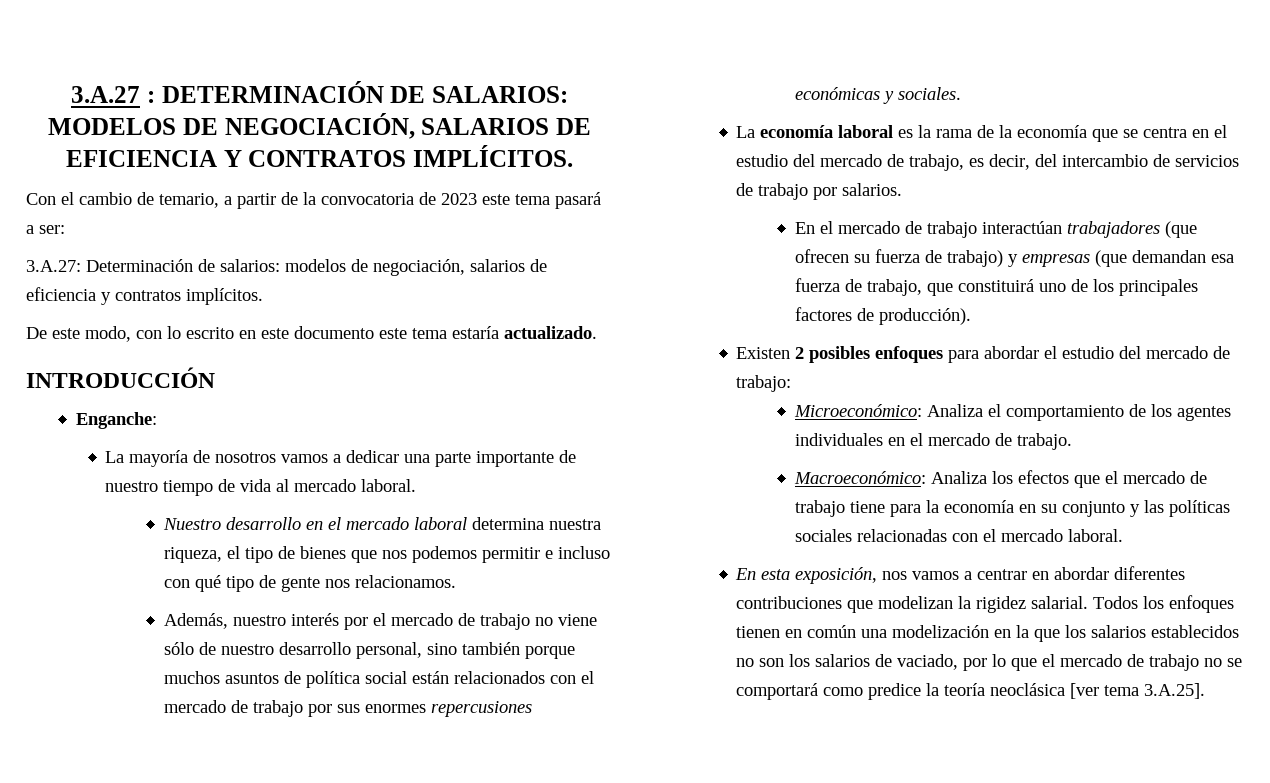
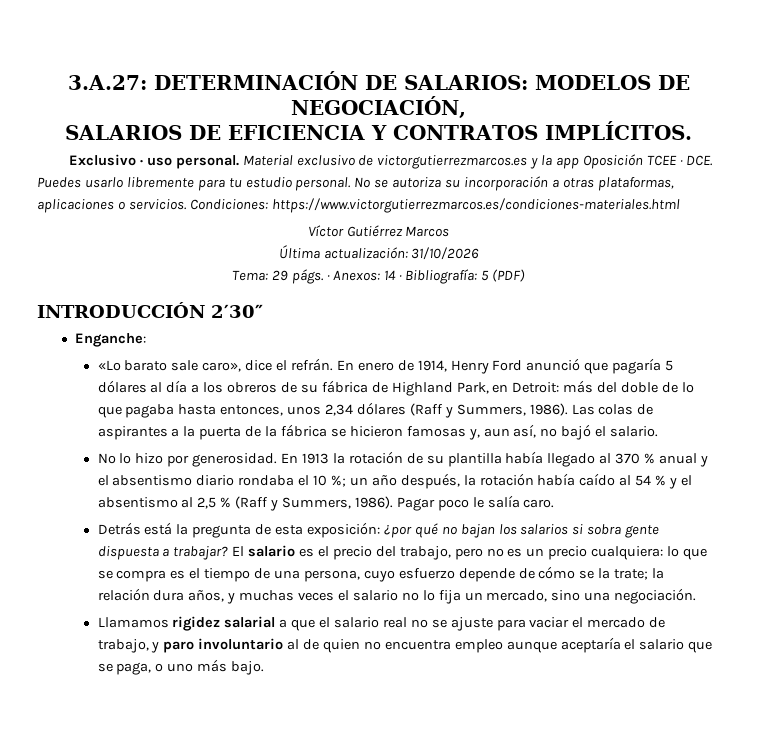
[71,86,155,103] 3.A.27 : -> [67,75,147,90] 3.A.27:
(415, 126) none -> (467, 107) //
[26,192,601,209] [26,225,65,234] [26,259,547,276] [26,287,263,305] [26,326,597,342] Con el cambio de temario, a partir de la convocatoria de 2023 este tema pasará a ser: // 3.A.27: Determinación de salarios: modelos de negociación, salarios de eficiencia y contratos implícitos. // De este modo, con lo escrito en este documento este tema estaría actualizado. -> [68,154,713,169] [37,176,674,191] [37,198,680,213] [307,225,450,237] [278,245,480,260] [232,269,525,284] Exclusivo · uso personal. Material exclusivo de victorgutierrezmarcos.es y la app Oposición TCEE · DCE. Puedes usarlo libremente para tu estudio personal. No se autoriza su incorporación a otras plataformas, aplicaciones o servicios. Condiciones: https://www.victorgutierrezmarcos.es/condiciones-materiales.html // Víctor Gutiérrez Marcos // Última actualización: 31/10/2026 // Tema: 29 págs. · Anexos: 14 · Bibliografía: 5 (PDF)
(215, 377) none -> [211,304,263,318] 2′30″
[105,450,577,467] [105,479,417,496] [163,517,602,530] [164,546,611,563] [164,575,457,592] [164,613,598,630] [164,642,576,659] [164,671,595,688] [164,700,533,717] [795,87,962,104] [736,125,1228,142] [736,154,1240,171] [736,183,903,200] [795,221,1198,238] [795,249,1235,267] [795,278,1199,296] [795,307,972,325] [736,346,1231,363] [736,375,792,392] [794,404,1232,421] [795,433,1073,450] [794,470,1208,488] [795,500,1231,517] [795,529,1124,542] [735,566,1186,584] [736,595,1235,613] [736,625,1240,642] [736,654,1243,671] [736,683,1206,700] La mayoría de nosotros vamos a dedicar una parte importante de nuestro tiempo de vida al mercado laboral. // Nuestro desarrollo en el mercado laboral determina nuestra riqueza, el tipo de bienes que nos podemos permitir e incluso con qué tipo de gente nos relacionamos. // Además, nuestro interés por el mercado de trabajo no viene sólo de nuestro desarrollo personal, sino también porque muchos asuntos de política social están relacionados con el mercado de trabajo por sus enormes repercusiones económicas y sociales. // La economía laboral es la rama de la economía que se centra en el estudio del mercado de trabajo, es decir, del intercambio de servicios de trabajo por salarios. // En el mercado de trabajo interactúan trabajadores (que ofrecen su fuerza de trabajo) y empresas (que demandan esa fuerza de trabajo, que constituirá uno de los principales factores de producción). // Existen 2 posibles enfoques para abordar el estudio del mercado de trabajo: // Microeconómico: Analiza el comportamiento de los agentes individuales en el mercado de trabajo. // Macroeconómico: Analiza los efectos que el mercado de trabajo tiene para la economía en su conjunto y las políticas sociales relacionadas con el mercado laboral. // En esta exposición, nos vamos a centrar en abordar diferentes contribuciones que modelizan la rigidez salarial. Todos los enfoques tienen en común una modelización en la que los salarios establecidos no son los salarios de vaciado, por lo que el mercado de trabajo no se comportará como predice la teoría neoclásica [ver tema 3.A.25]. -> [97,358,674,374] [97,380,694,396] [97,402,654,418] [97,424,659,440] [97,451,708,467] [97,473,692,489] [97,495,555,511] [97,522,660,538] [97,545,708,560] [97,566,665,582] [97,588,697,604] [97,616,666,631] [97,637,713,653] [97,659,265,675] «Lo barato sale caro», dice el refrán. En enero de 1914, Henry Ford anunció que pagaría 5 dólares al día a los obreros de su fábrica de Highland Park, en Detroit: más del doble de lo que pagaba hasta entonces, unos 2,34 dólares (Raff y Summers, 1986). Las colas de aspirantes a la puerta de la fábrica se hicieron famosas y, aun así, no bajó el salario. // No lo hizo por generosidad. En 1913 la rotación de su plantilla había llegado al 370 % anual y el absentismo diario rondaba el 10 %; un año después, la rotación había caído al 54 % y el absentismo al 2,5 % (Raff y Summers, 1986). Pagar poco le salía caro. // Detrás está la pregunta de esta exposición: ¿por qué no bajan los salarios si sobra gente dispuesta a trabajar? El salario es el precio del trabajo, pero no es un precio cualquiera: lo que se compra es el tiempo de una persona, cuyo esfuerzo depende de cómo se la trate; la relación dura años, y muchas veces el salario no lo fija un mercado, sino una negociación. // Llamamos rigidez salarial a que el salario real no se ajuste para vaciar el mercado de trabajo, y paro involuntario al de quien no encuentra empleo aunque aceptaría el salario que se paga, o uno más bajo.

